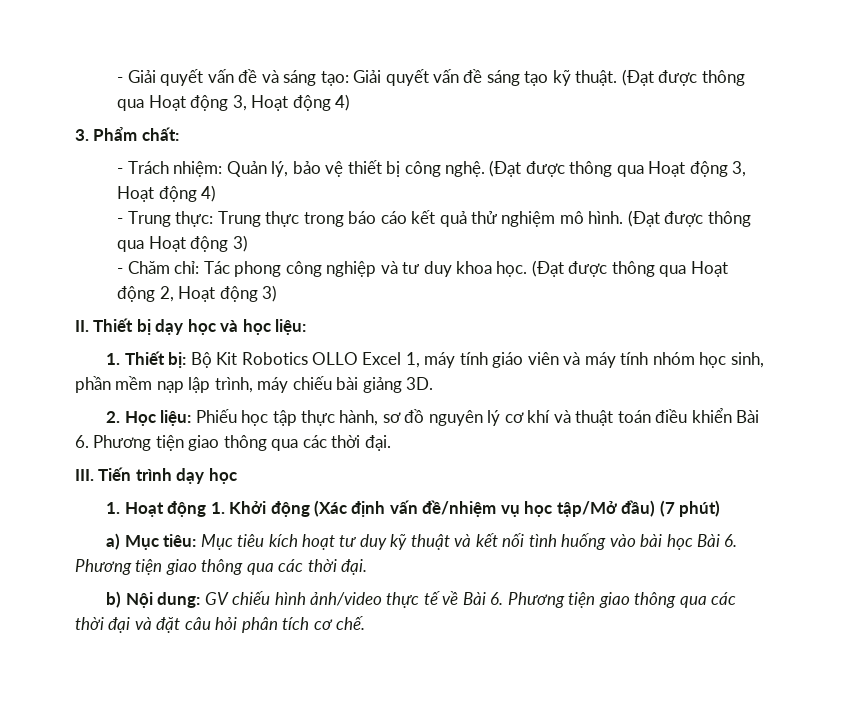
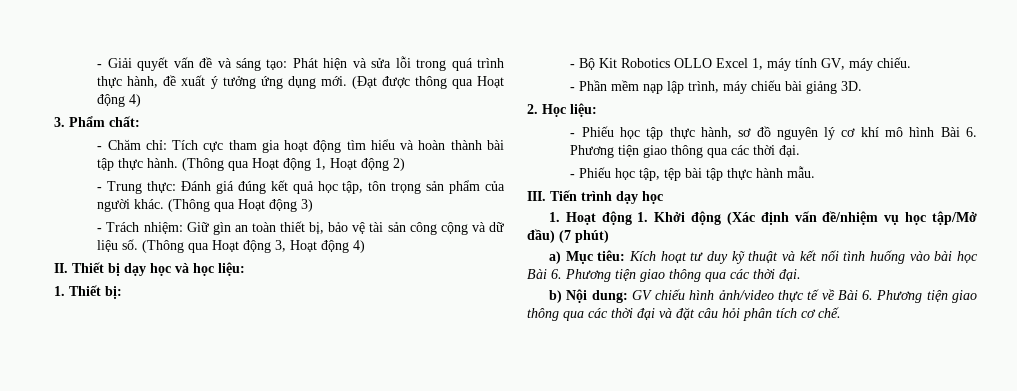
[353,69,745,86] [117,95,331,111] Giải quyết vấn đề sáng tạo kỹ thuật. (Đạt được thông qua Hoạt động 3, Hoạt động -> [292,56,504,71] [97,75,504,89] [97,94,126,107] Phát hiện và sửa lỗi trong quá trình thực hành, đề xuất ý tưởng ứng dụng mới. (Đạt được thông qua Hoạt động
[127,160,747,177] [117,185,217,202] [117,210,751,227] [117,235,248,252] [117,260,728,277] [117,285,278,302] Trách nhiệm: Quản lý, bảo vệ thiết bị công nghệ. (Đạt được thông qua Hoạt động 3, Hoạt động 4) // - Trung thực: Trung thực trong báo cáo kết quả thử nghiệm mô hình. (Đạt được thông qua Hoạt động 3) // - Chăm chỉ: Tác phong công nghiệp và tư duy khoa học. (Đạt được thông qua Hoạt động 2, Hoạt động 3) -> [107,139,504,153] [97,158,406,171] [97,180,505,194] [97,199,314,212] [97,221,504,235] [97,239,366,253] Chăm chỉ: Tích cực tham gia hoạt động tìm hiểu và hoàn thành bài tập thực hành. (Thông qua Hoạt động 1, Hoạt động 2) // - Trung thực: Đánh giá đúng kết quả học tập, tôn trọng sản phẩm của người khác. (Thông qua Hoạt động 3) // - Trách nhiệm: Giữ gìn an toàn thiết bị, bảo vệ tài sản công cộng và dữ liệu số. (Thông qua Hoạt động 3, Hoạt động 4)
(187, 360) none -> [570,64,576,68] // -
[492,352,764,368] [75,376,111,393] giáo viên và máy tính nhóm học sinh, phần -> [821,57,912,71] [570,80,608,91] GV, máy chiếu. // - Phần
(192, 418) none -> [570,133,576,137] // -
[553,408,732,426] và thuật toán điều khiển -> [885,127,935,137] mô hình
(391, 443) none -> [570,166,816,181] // - Phiếu học tập, tệp bài tập thực hành mẫu.
[200,534,298,550] Mục tiêu kích -> [629,251,657,261] Kích

